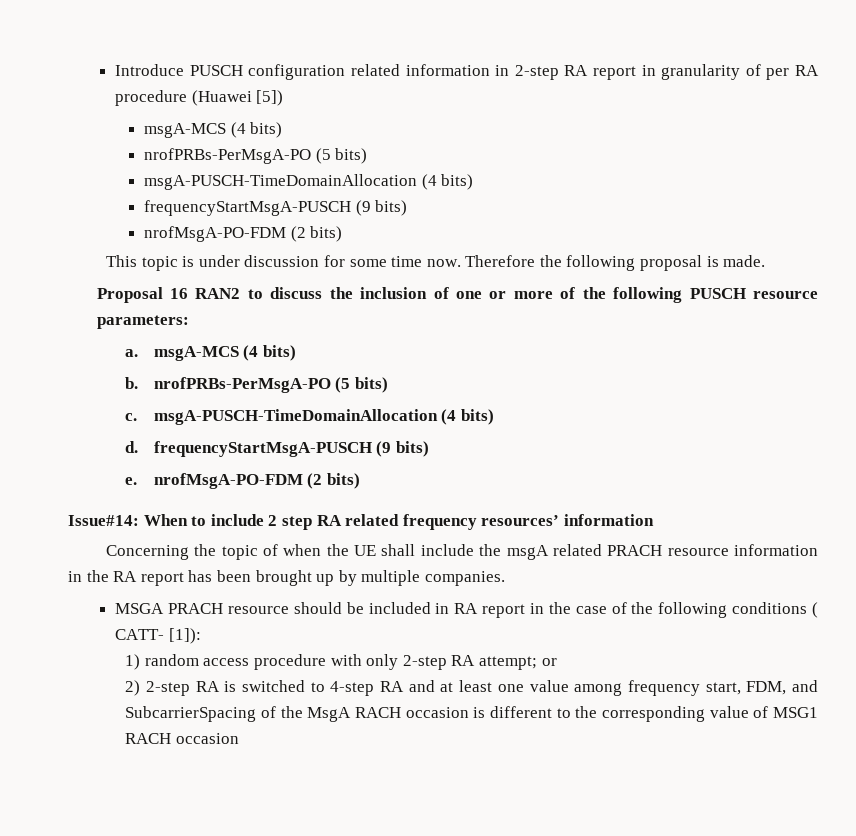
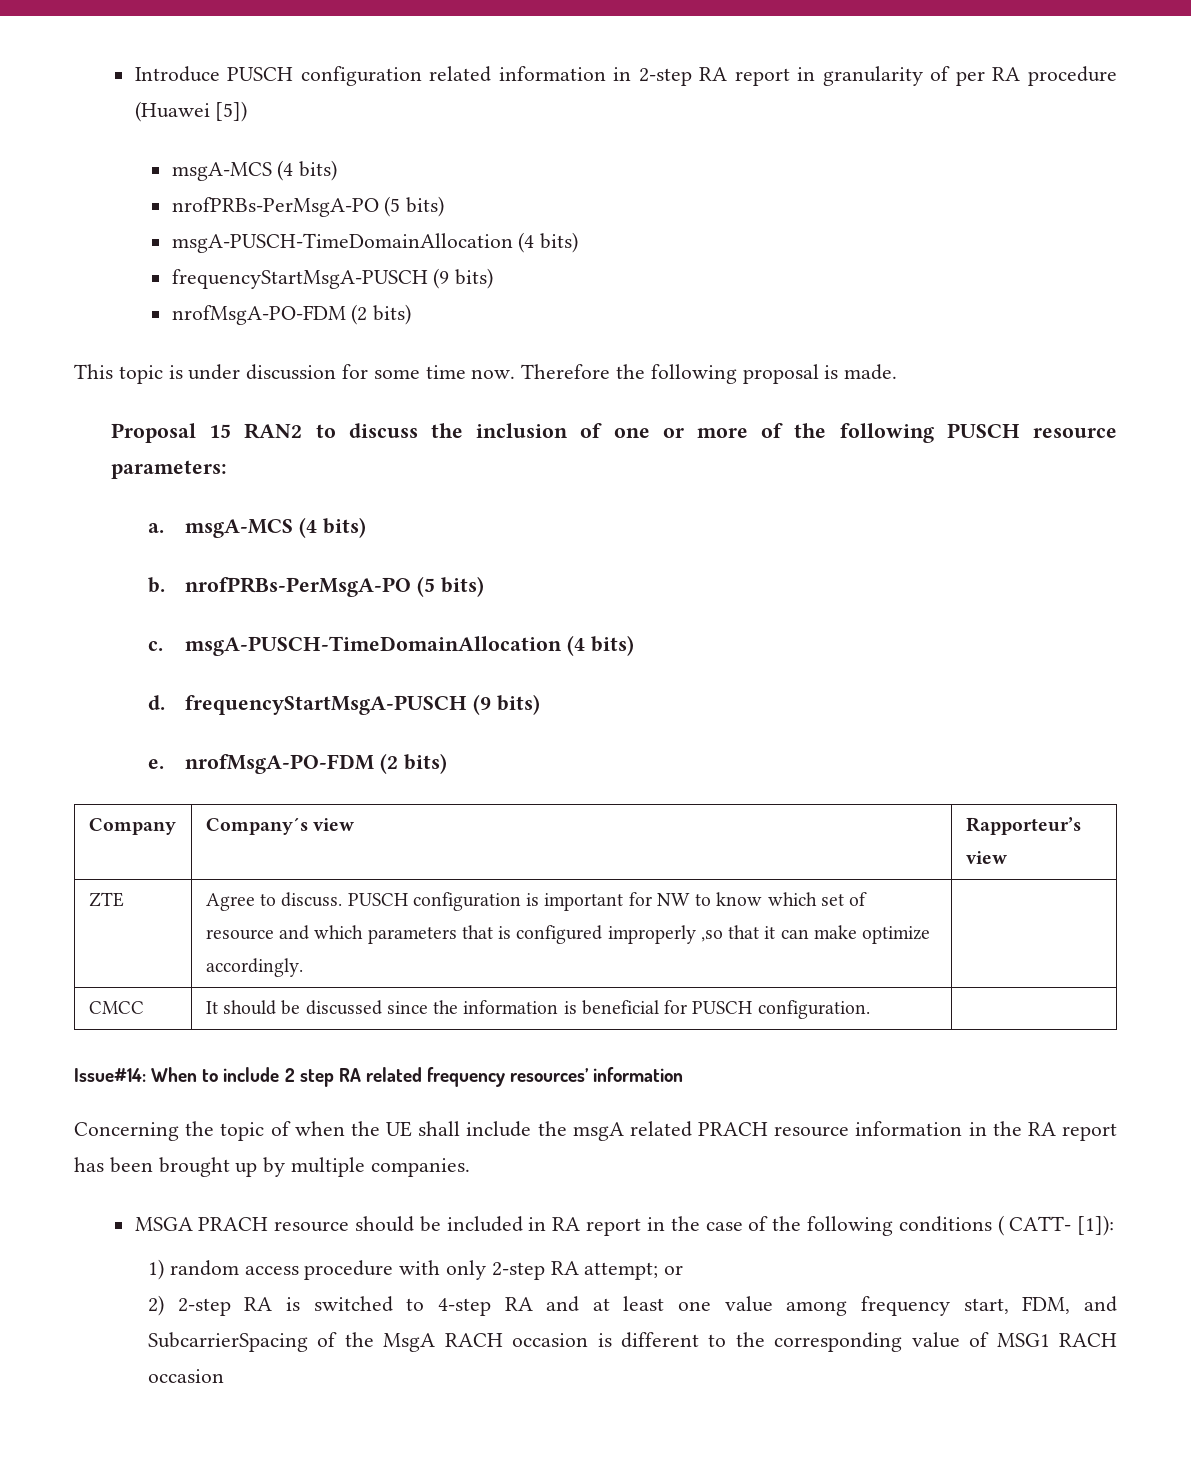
[170,288,189,299] 16 -> [209,424,232,438] 15
(360, 481) none -> [88,818,176,835] [205,817,355,835] [965,817,1081,835] [965,851,1007,864] [88,892,124,907] [205,892,868,911] [205,925,931,944] [205,958,303,977] [88,1001,144,1014] [205,1000,870,1019] // Company | Company´s view | Rapporteur’s view // ZTE | Agree to discuss. PUSCH configuration is important for NW to know which set of resource and which parameters that is configured improperly ,so that it can make optimize accordingly. | // CMCC | It should be discussed since the information is beneficial for PUSCH configuration. |

